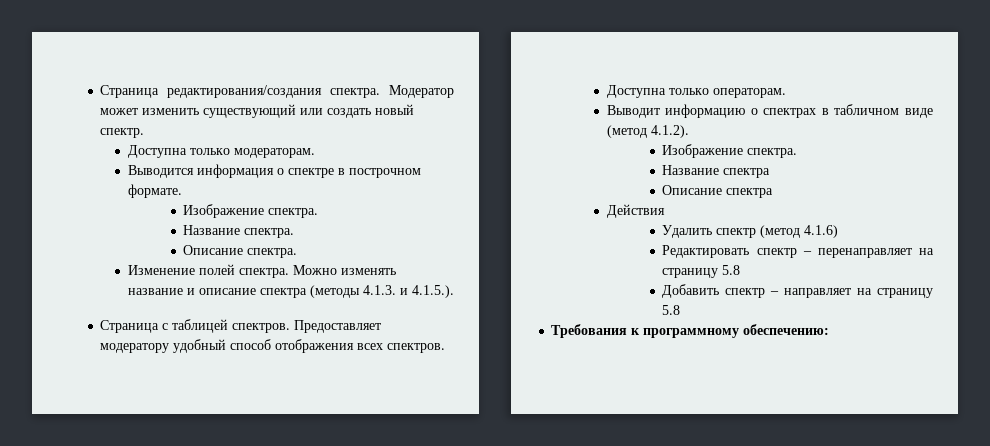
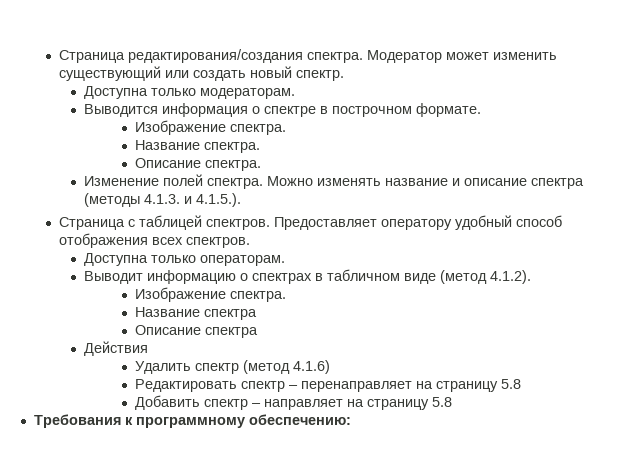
[100,343,170,353] модератору -> [381,219,453,230] оператору

